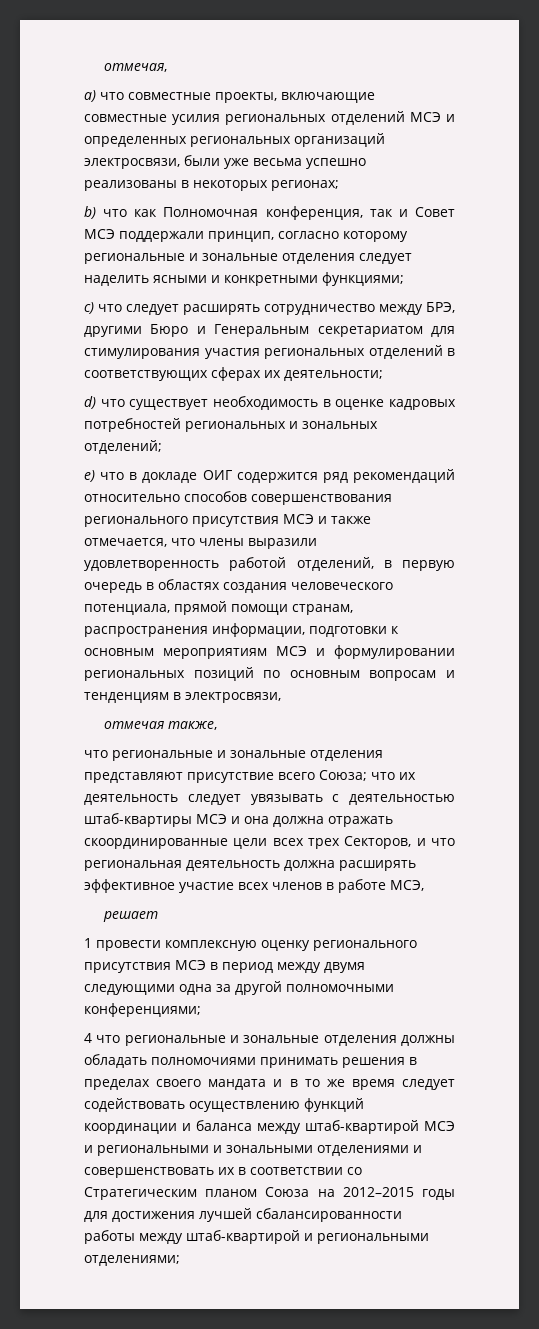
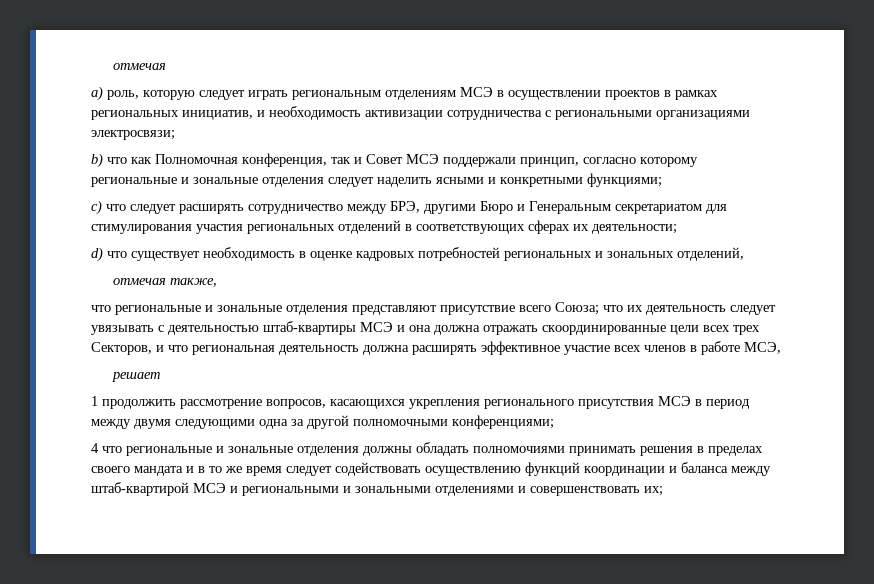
[103,63,167,72] отмечая, -> [112,63,166,70] отмечая
[100,92,375,103] [84,111,455,125] [84,133,385,147] [84,155,366,169] [84,180,339,191] что совместные проекты, включающие совместные усилия региональных отделений МСЭ и определенных региональных организаций электросвязи, были уже весьма успешно реализованы в некоторых регионах; -> [107,87,718,100] [91,106,750,120] [91,130,175,140] роль, которую следует играть региональным отделениям МСЭ в осуществлении проектов в рамках региональных инициатив, и необходимость активизации сотрудничества с региональными организациями электросвязи;
[84,440,162,454] [84,469,455,483] [84,491,392,505] [84,514,371,527] [84,538,317,549] [84,557,455,571] [84,579,393,593] [84,601,353,615] [84,623,399,637] [84,645,455,659] [84,667,455,681] [84,692,281,703] отделений; // e) что в докладе ОИГ содержится ряд рекомендаций относительно способов совершенствования регионального присутствия МСЭ и также отмечается, что члены выразили удовлетворенность работой отделений, в первую очередь в областях создания человеческого потенциала, прямой помощи странам, распространения информации, подготовки к основным мероприятиям МСЭ и формулировании региональных позиций по основным вопросам и тенденциям в электросвязи, -> [677,247,744,261] отделений,
[96,940,310,951] провести комплексную оценку -> [102,399,480,409] продолжить рассмотрение вопросов, касающихся укрепления
[218,1167,362,1175] [84,1187,455,1200] [84,1208,402,1222] [84,1230,429,1244] [84,1255,180,1266] их в соответствии со Стратегическим планом Союза на 2012–2015 годы для достижения лучшей сбалансированности работы между штаб-квартирой и региональными отделениями; -> [644,486,663,496] их;

